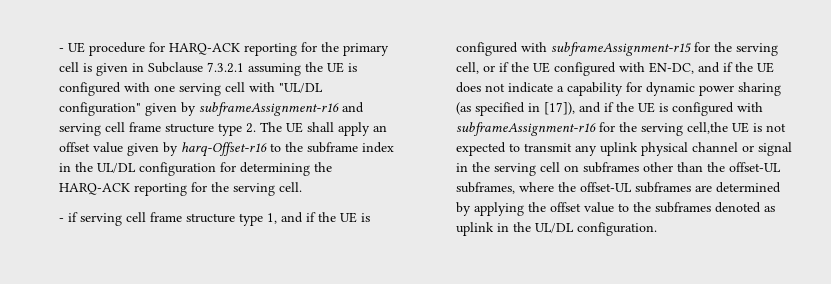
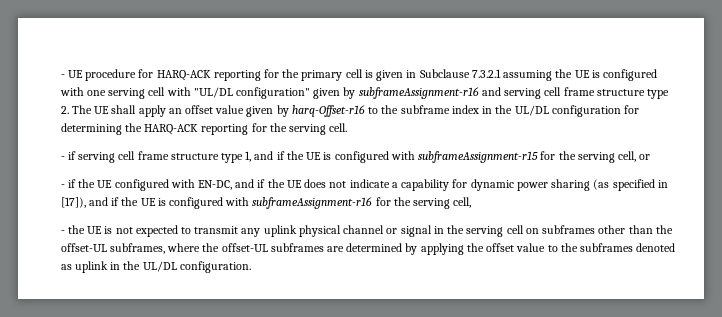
(495, 68) none -> [60,184,65,188] // -
[686,122,728,134] cell,the -> [453,197,472,208] [60,225,85,234] cell, // - the

